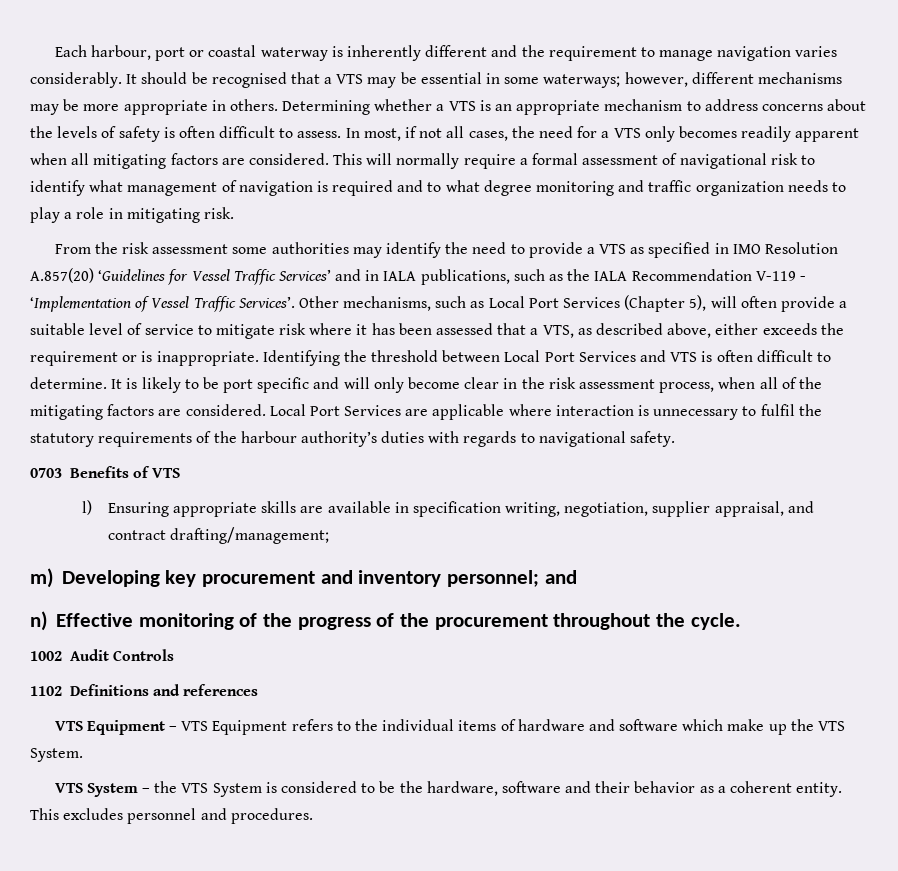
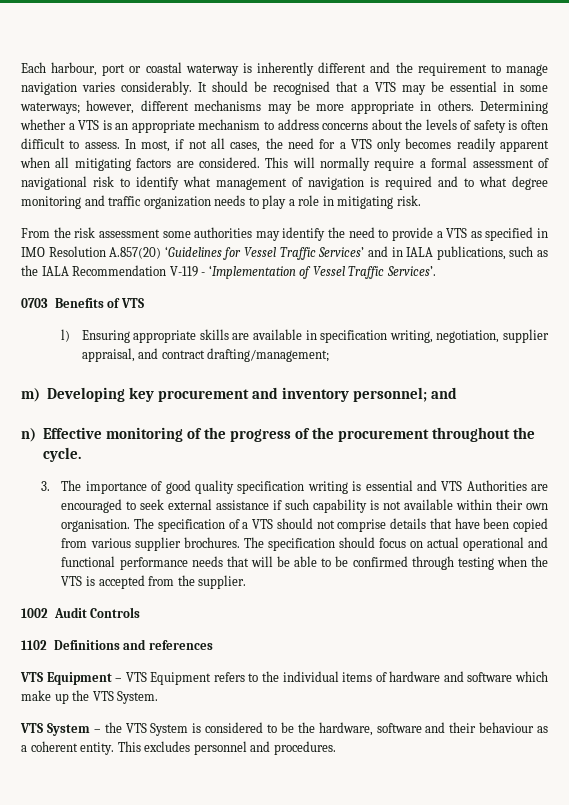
[298,295,848,312] [30,323,844,339] [30,350,831,366] [30,377,822,393] [30,404,822,420] [30,431,676,447] Other mechanisms, such as Local Port Services (Chapter 5), will often provide a suitable level of service to mitigate risk where it has been assessed that a VTS, as described above, either exceeds the requirement or is inappropriate. Identifying the threshold between Local Port Services and VTS is often difficult to determine. It is likely to be port specific and will only become clear in the risk assessment process, when all of the mitigating factors are considered. Local Port Services are applicable where interaction is unnecessary to fulfil the statutory requirements of the harbour authority’s duties with regards to navigational safety. -> (436, 271) none
(741, 621) none -> [41,480,548,494] [61,499,548,513] [61,518,548,532] [61,537,548,551] [61,556,549,570] [61,575,247,589] // 3. The importance of good quality specification writing is essential and VTS Authorities are encouraged to seek external assistance if such capability is not available within their own organisation. The specification of a VTS should not comprise details that have been copied from various supplier brochures. The specification should focus on actual operational and functional performance needs that will be able to be confirmed through testing when the VTS is accepted from the supplier.
[634,781,696,793] behavior -> [479,722,535,733] behaviour

